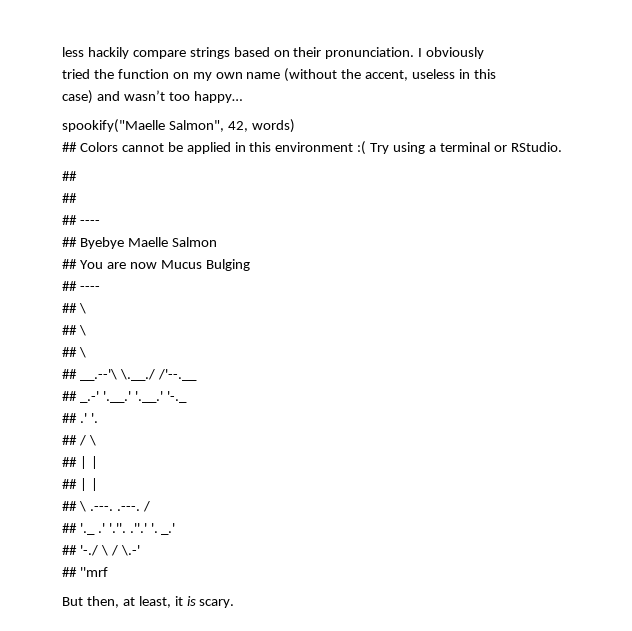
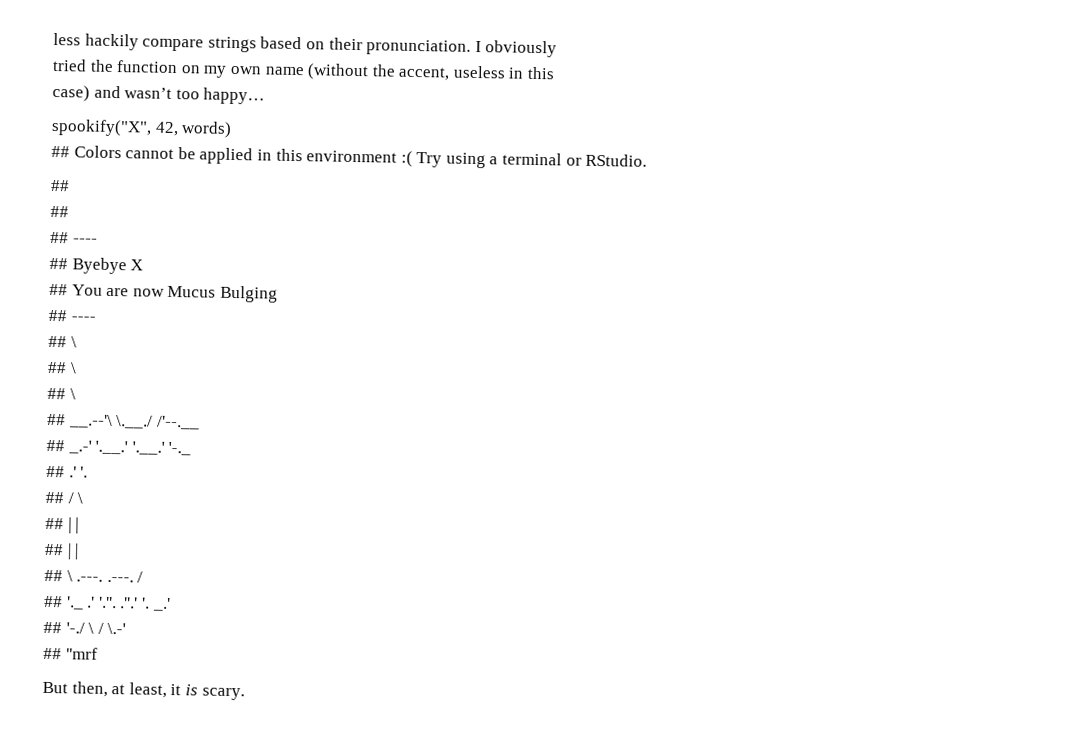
[62,119,224,133] spookify("Maelle Salmon", -> [51,118,152,137] spookify("X",
[127,237,217,247] Maelle Salmon -> [130,259,144,271] X

